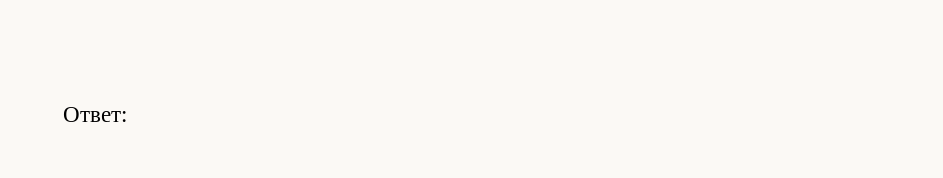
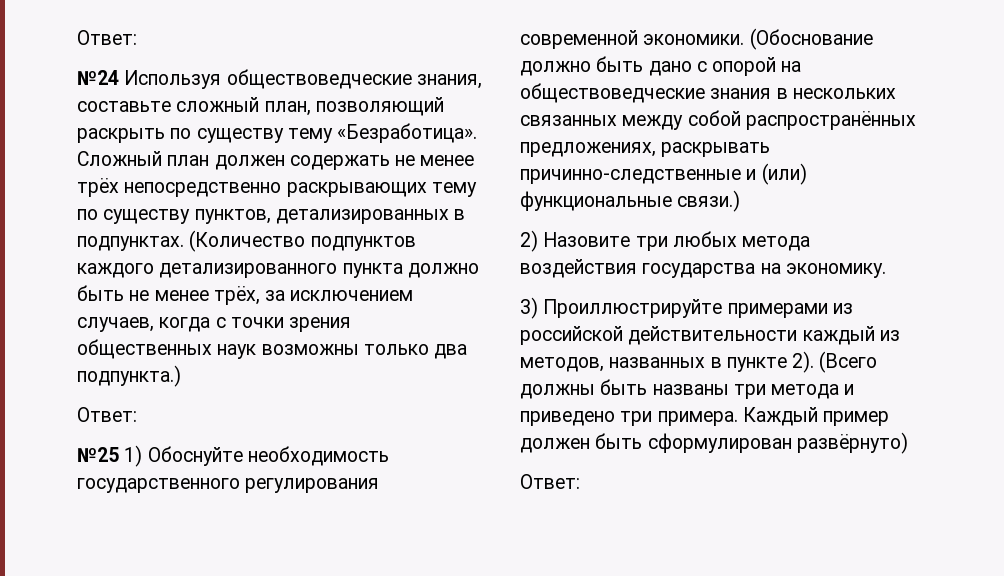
[63,107,127,122] Ответ: -> [77,30,137,45] [77,69,482,89] [77,97,444,116] [77,123,478,143] [77,151,475,170] [77,178,477,197] [77,209,466,224] [77,230,416,252] [77,263,479,278] [77,285,414,305] [77,317,352,332] [77,339,468,359] [77,365,181,387] [77,407,137,422] [77,445,389,467] [77,478,380,493] [520,28,873,50] [520,56,802,76] [520,83,896,103] [520,110,916,130] [520,142,771,157] [520,163,807,185] [520,190,741,212] [520,230,811,252] [520,259,886,278] [520,297,853,319] [520,326,900,345] [520,351,878,373] [520,379,855,399] [520,407,890,426] [520,432,908,454] [520,474,580,489] Ответ: // №24 Используя обществоведческие знания, составьте сложный план, позволяющий раскрыть по существу тему «Безработица». Сложный план должен содержать не менее трёх непосредственно раскрывающих тему по существу пунктов, детализированных в подпунктах. (Количество подпунктов каждого детализированного пункта должно быть не менее трёх, за исключением случаев, когда с точки зрения общественных наук возможны только два подпункта.) // Ответ: // №25 1) Обоснуйте необходимость государственного регулирования современной экономики. (Обоснование должно быть дано с опорой на обществоведческие знания в нескольких связанных между собой распространённых предложениях, раскрывать причинно-следственные и (или) функциональные связи.) // 2) Назовите три любых метода воздействия государства на экономику. // 3) Проиллюстрируйте примерами из российской действительности каждый из методов, названных в пункте 2). (Всего должны быть названы три метода и приведено три примера. Каждый пример должен быть сформулирован развёрнуто) // Ответ:

